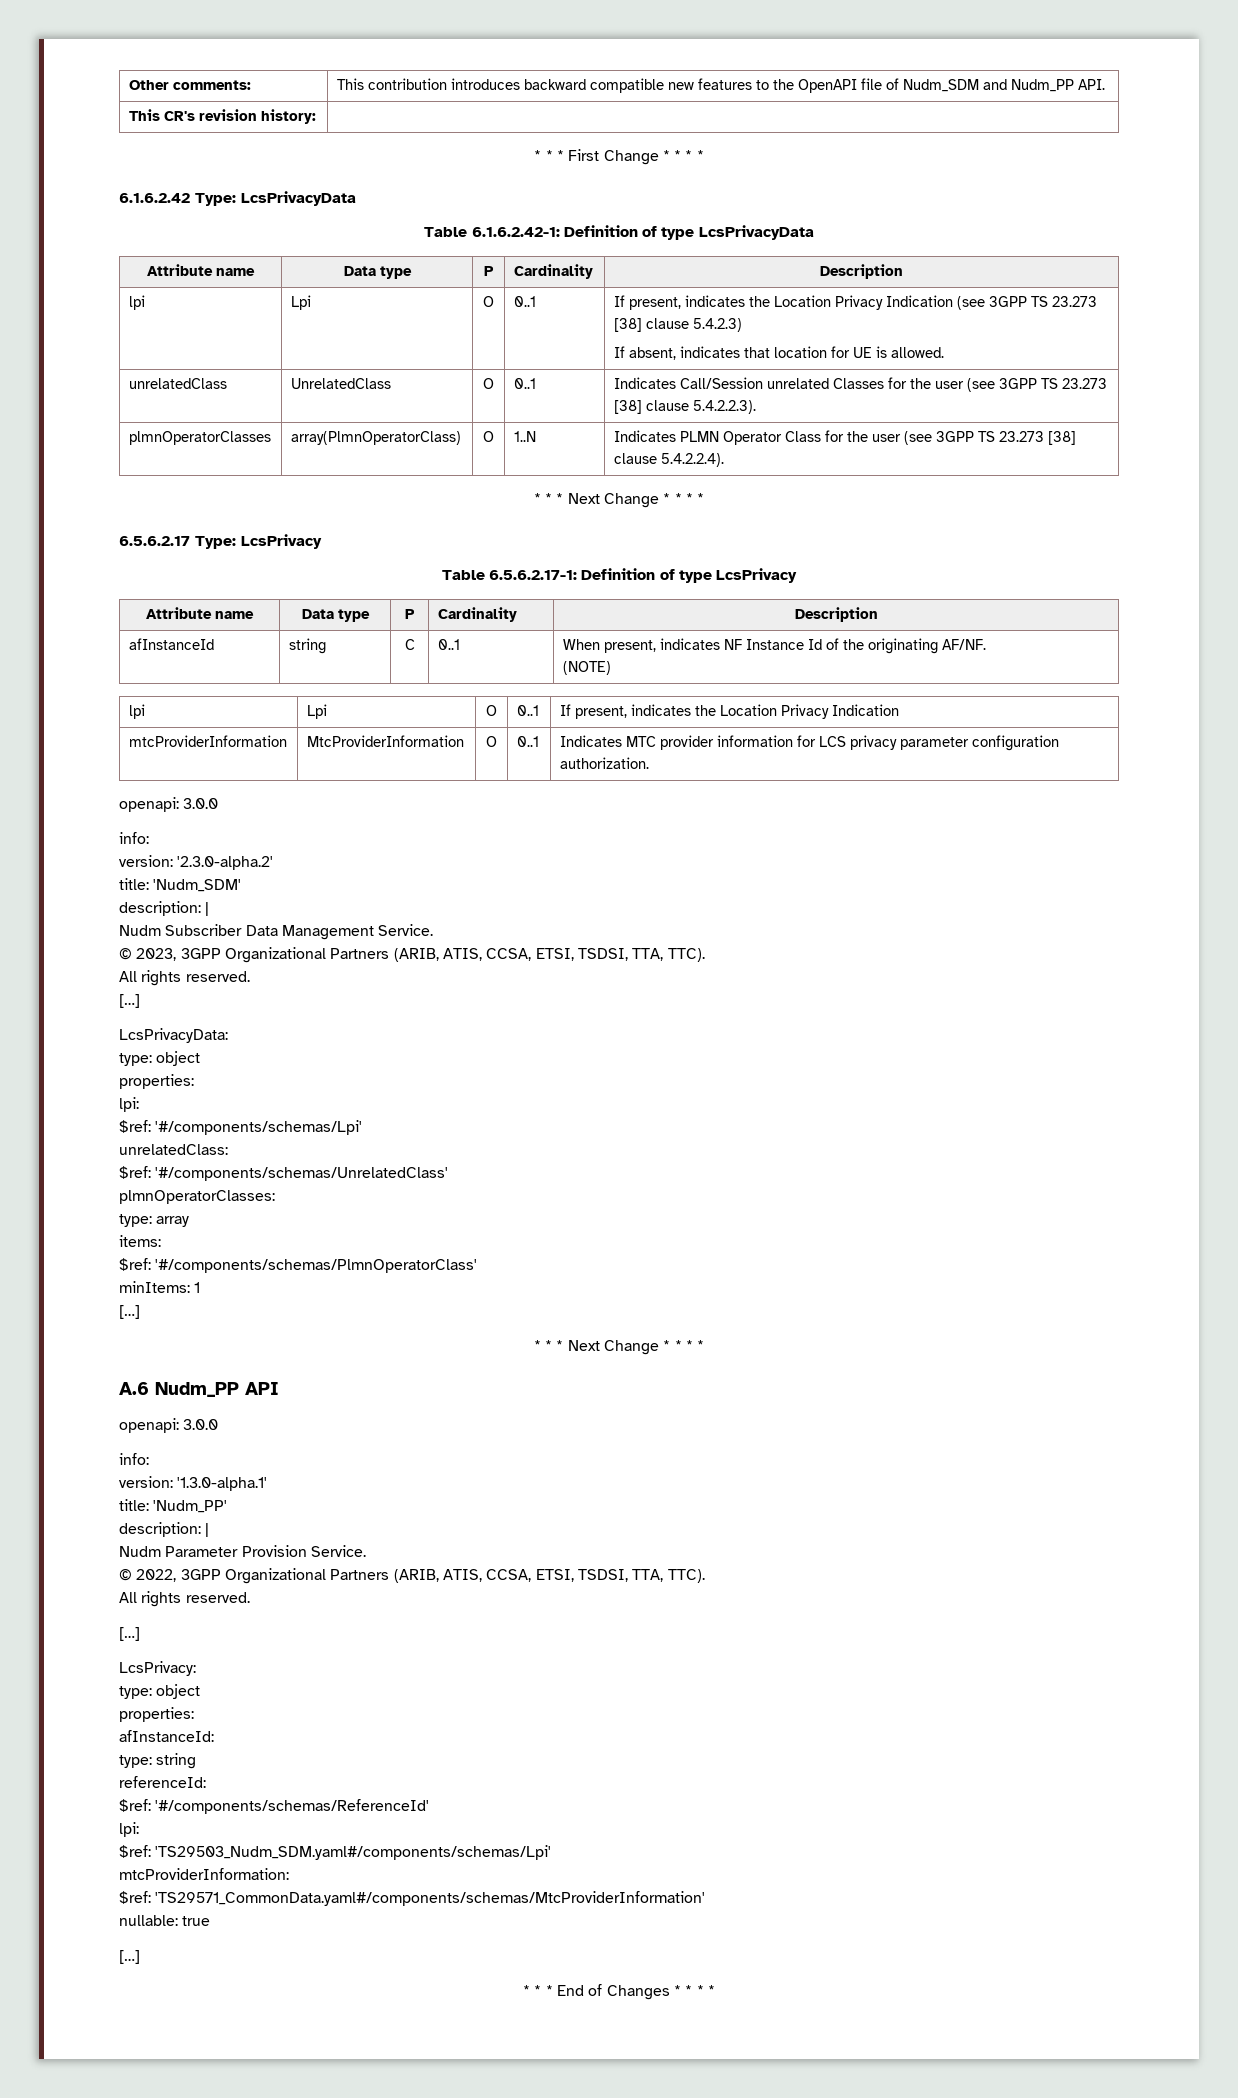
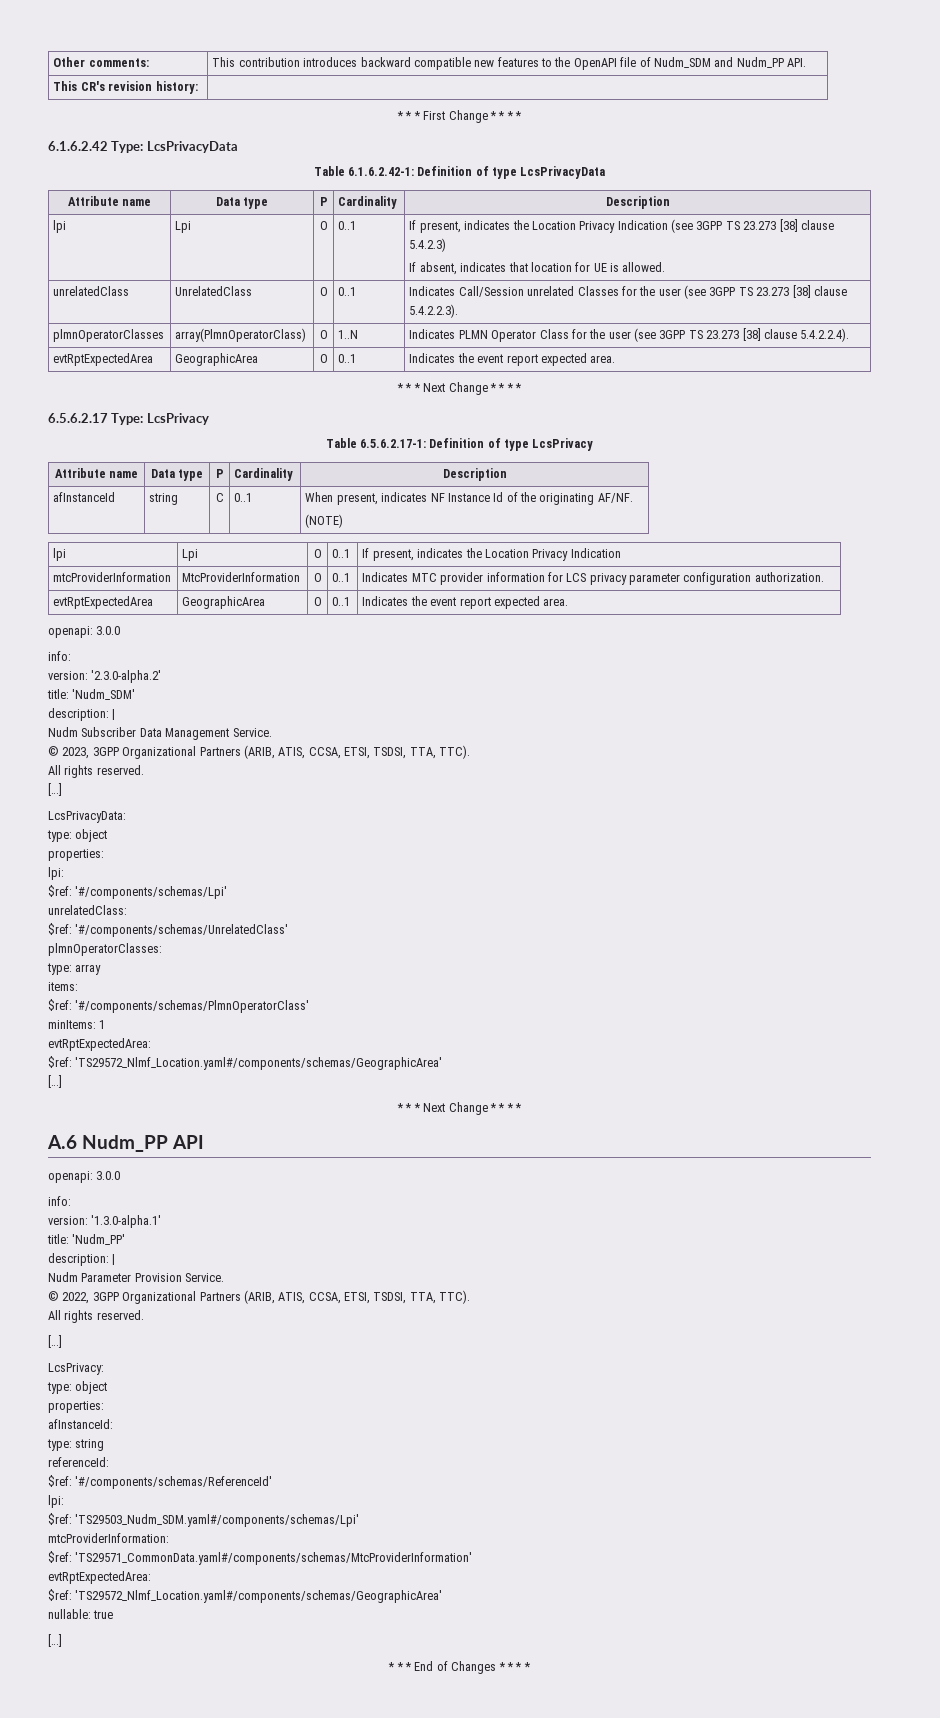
(724, 460) none -> [53,353,154,366] [175,353,259,366] [319,354,328,363] [338,354,357,363] [409,353,616,366] // evtRptExpectedArea | GeographicArea | O | 0..1 | Indicates the event report expected area.
(649, 763) none -> [53,596,154,609] [182,596,266,609] [313,597,322,606] [332,597,351,606] [362,596,569,609] // evtRptExpectedArea | GeographicArea | O | 0..1 | Indicates the event report expected area.
(201, 1287) none -> [48,1038,151,1051] [48,1056,443,1070] // evtRptExpectedArea: // $ref: 'TS29572_Nlmf_Location.yaml#/components/schemas/GeographicArea'
(706, 1898) none -> [48,1571,151,1584] [48,1589,443,1603] // evtRptExpectedArea: // $ref: 'TS29572_Nlmf_Location.yaml#/components/schemas/GeographicArea'

